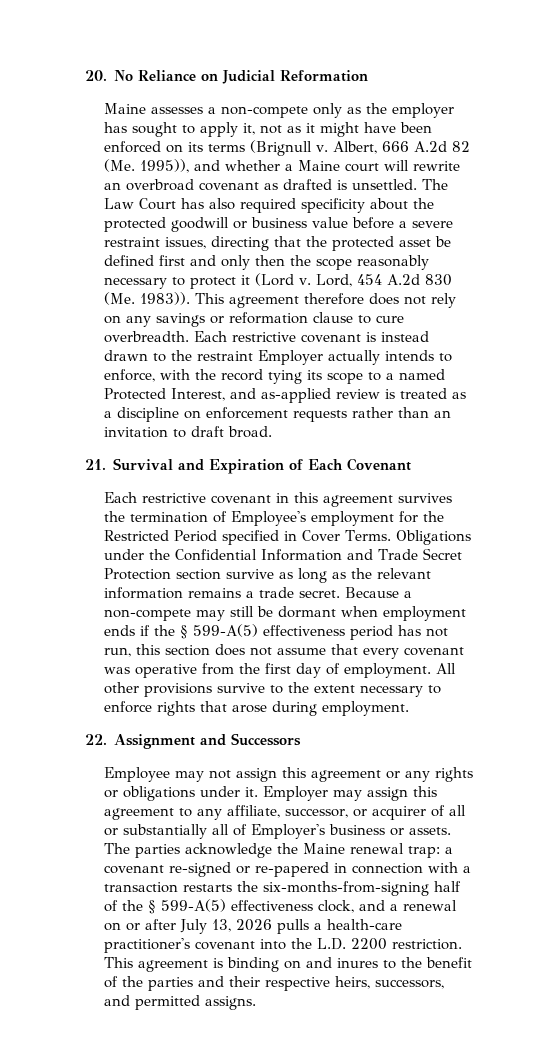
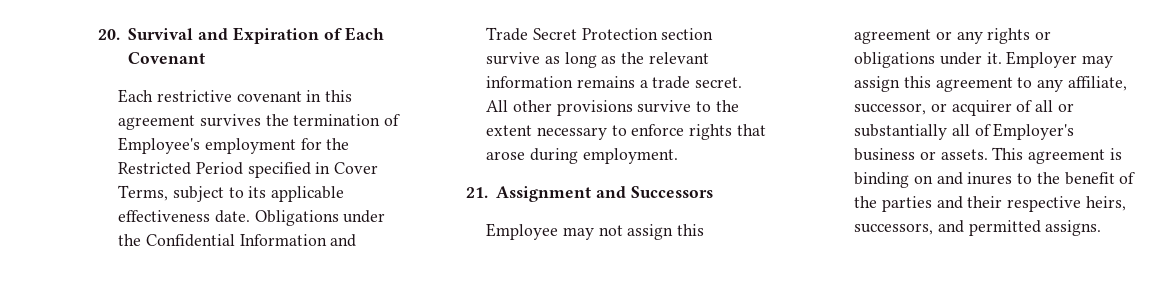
[114,70,369,84] [104,103,455,118] [104,122,433,137] [104,140,471,156] [104,159,461,173] [104,179,449,191] [104,198,435,213] [104,217,454,232] [104,236,452,251] [104,255,430,270] [104,273,453,289] [104,292,457,308] [104,312,405,327] [104,331,430,343] [104,350,453,365] [104,369,446,384] [104,388,467,403] [104,407,452,422] [104,426,273,438] [84,459,106,470] No Reliance on Judicial Reformation // Maine assesses a non-compete only as the employer has sought to apply it, not as it might have been enforced on its terms (Brignull v. Albert, 666 A.2d 82 (Me. 1995)), and whether a Maine court will rewrite an overbroad covenant as drafted is unsettled. The Law Court has also required specificity about the protected goodwill or business value before a severe restraint issues, directing that the protected asset be defined first and only then the scope reasonably necessary to protect it (Lord v. Lord, 454 A.2d 830 (Me. 1983)). This agreement therefore does not rely on any savings or reformation clause to cure overbreadth. Each restrictive covenant is instead drawn to the restraint Employer actually intends to enforce, with the record tying its scope to a named Protected Interest, and as-applied review is treated as a discipline on enforcement requests rather than an invitation to draft broad. // 21. -> (120, 34) none
[345,530,392,541] Terms. -> [118,185,345,202] [118,210,250,223] Terms, subject to its applicable effectiveness date.
[345,587,413,598] [104,606,467,621] [104,624,449,640] [104,644,465,659] [104,663,432,678] Because a non-compete may still be dormant when employment ends if the § 599-A(5) effectiveness period has not run, this section does not assume that every covenant was operative from the first day of employment. -> (743, 82) none
[84,734,107,745] 22. -> [465,187,488,198] 21.
[104,843,454,858] [104,862,472,877] [104,881,462,896] [104,899,458,914] [104,919,403,934] [104,938,463,953] The parties acknowledge the Maine renewal trap: a covenant re-signed or re-papered in connection with a transaction restarts the six-months-from-signing half of the § 599-A(5) effectiveness clock, and a renewal on or after July 13, 2026 pulls a health-care practitioner's covenant into the L.D. 2200 restriction. -> (988, 154) none

